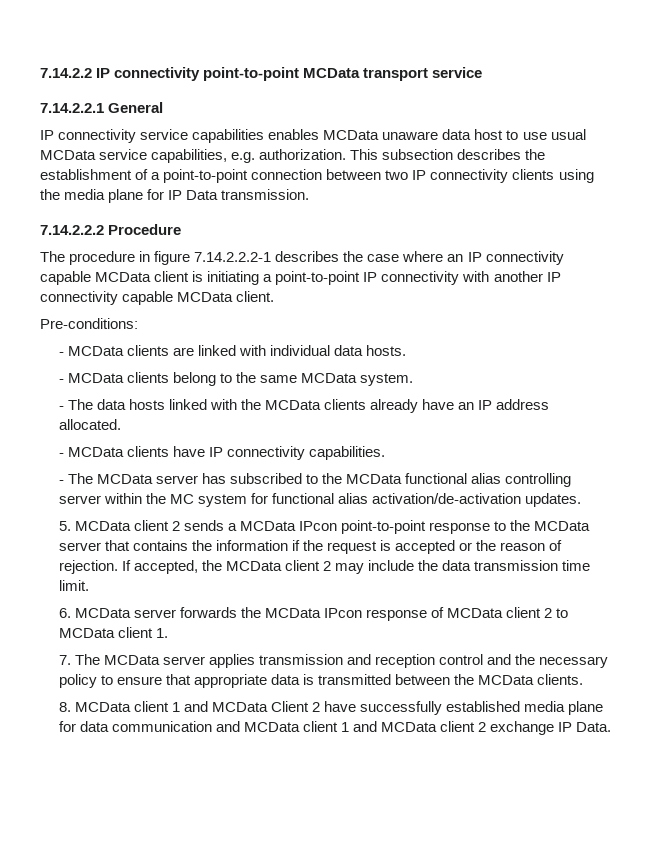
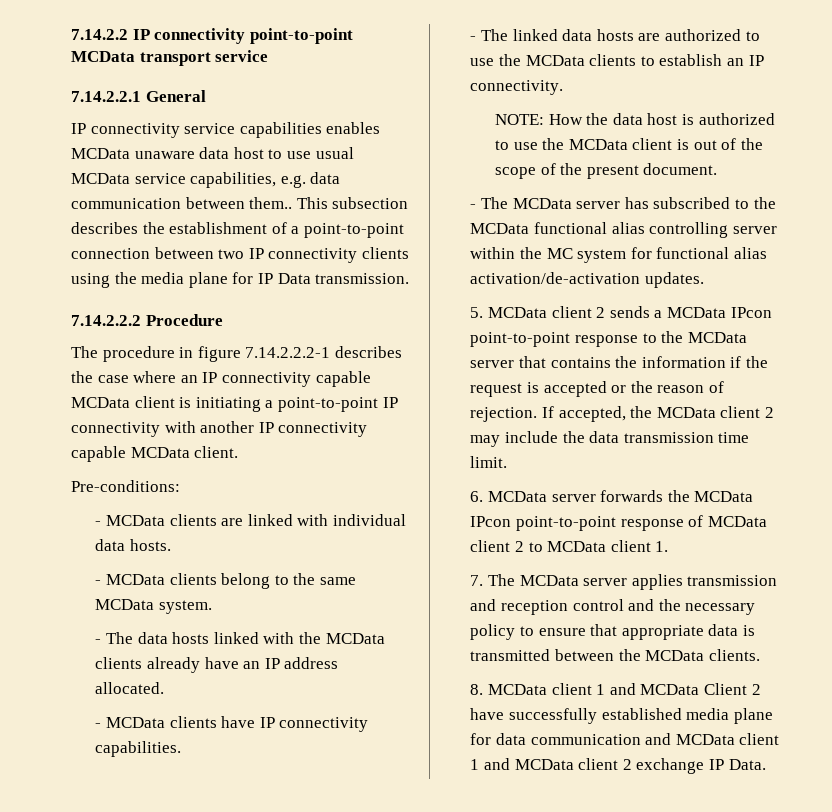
[259,149,347,160] authorization. -> [310,172,341,184] [71,197,293,209] data communication between them..
(386, 453) none -> [470,29,760,41] [470,54,764,66] [470,80,564,95] [494,113,775,125] [494,138,763,150] [494,163,718,179] // - The linked data hosts are authorized to use the MCData clients to establish an IP connectivity. // NOTE: How the data host is authorized to use the MCData client is out of the scope of the present document.
(363, 613) none -> [516,516,617,531] point-to-point

